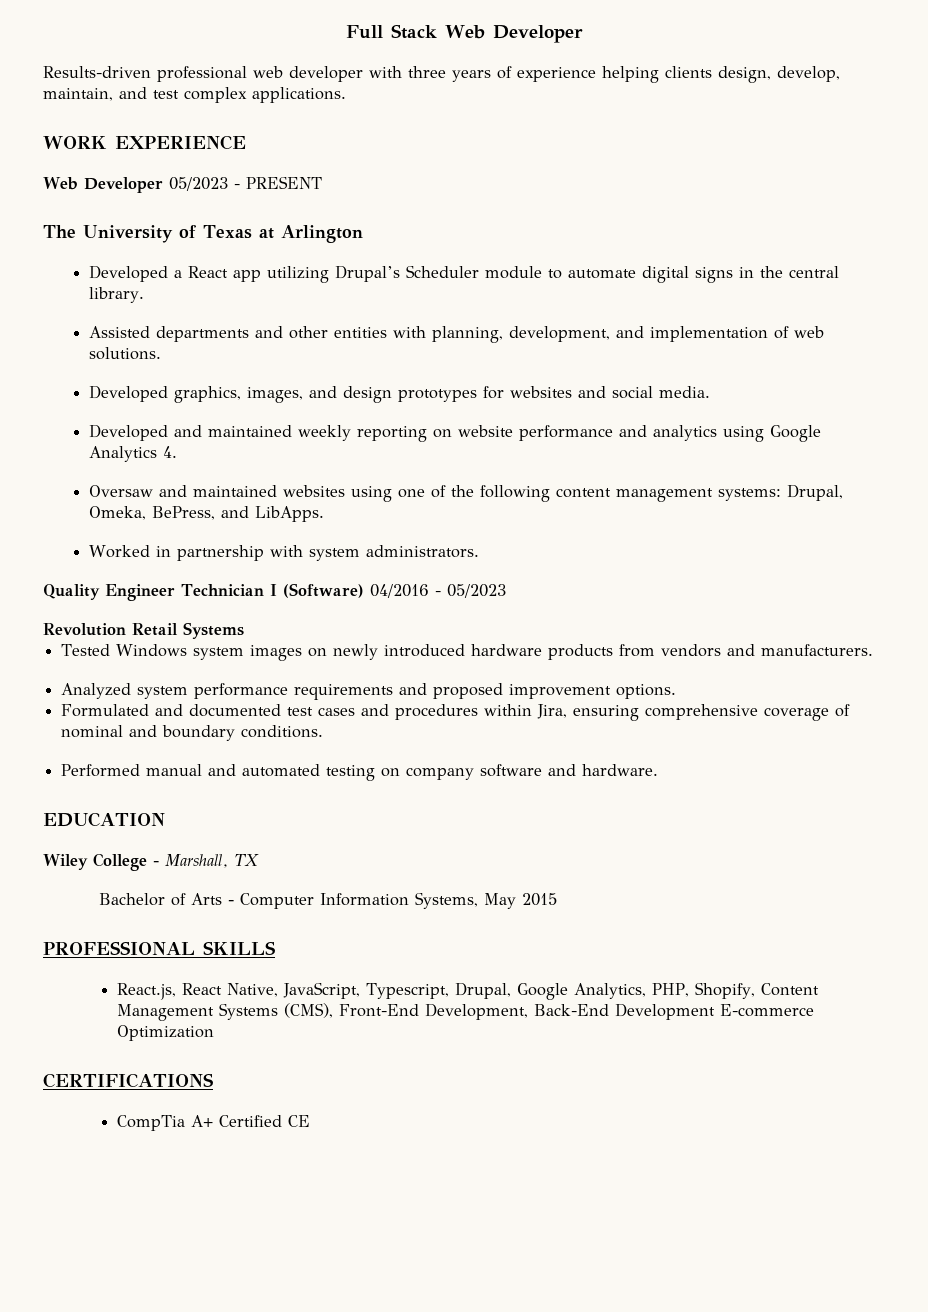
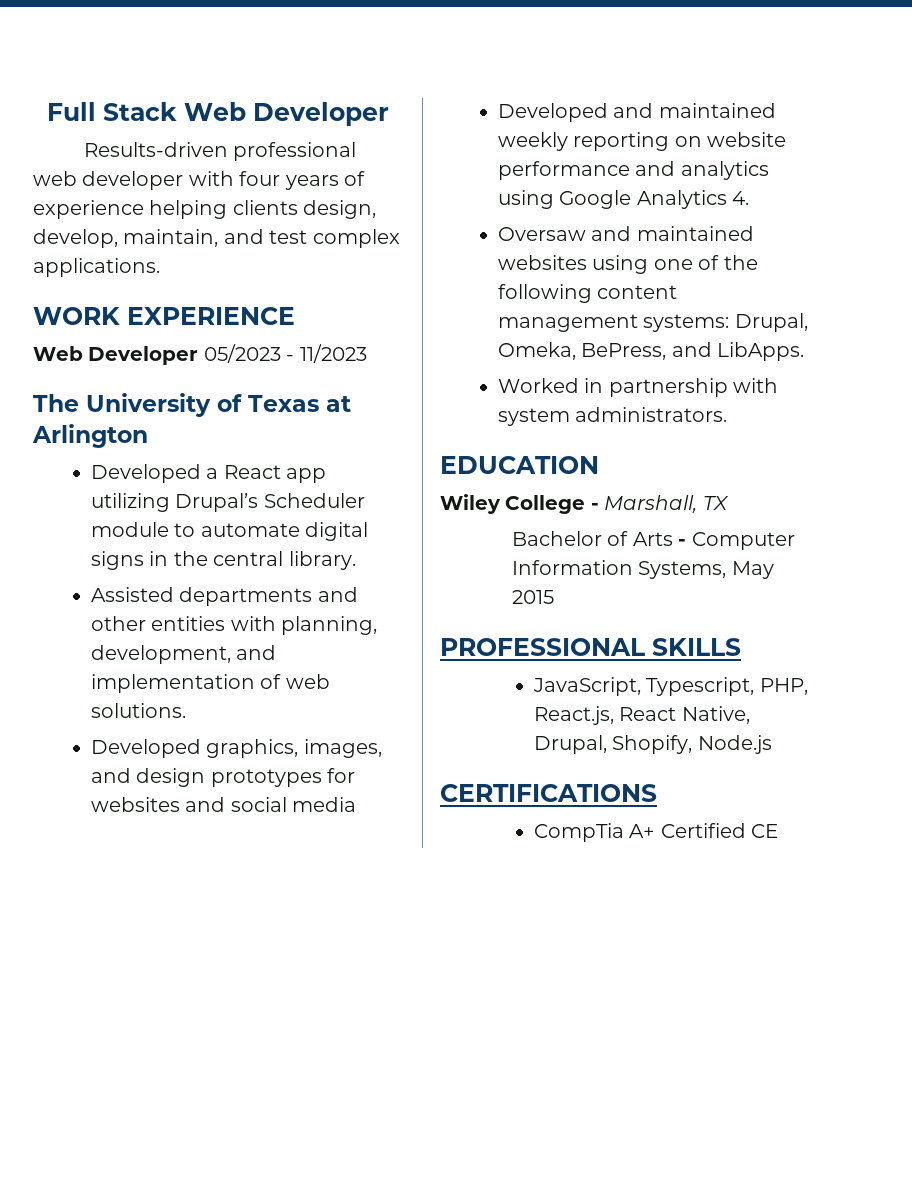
[408,66,446,78] three -> [239,171,281,186] four
[245,176,322,189] PRESENT -> [299,344,367,363] 11/2023
[659,386,711,398] media. -> [292,797,357,812] media
[43,583,506,601] [43,622,244,639] [61,644,874,661] [61,683,677,700] [61,704,851,721] [61,725,324,741] [61,764,659,781] // Quality Engineer Technician I (Software) 04/2016 - 05/2023 // Revolution Retail Systems // Tested Windows system images on newly introduced hardware products from vendors and manufacturers. // Analyzed system performance requirements and proposed improvement options. // Formulated and documented test cases and procedures within Jira, ensuring comprehensive coverage of nominal and boundary conditions. // Performed manual and automated testing on company software and hardware. -> (728, 414) none
[117,982,820,1000] [117,1003,815,1021] [117,1025,215,1041] React.js, React Native, JavaScript, Typescript, Drupal, Google Analytics, PHP, Shopify, Content Management Systems (CMS), Front-End Development, Back-End Development E-commerce Optimization -> [533,677,808,696] [534,706,750,725] [534,735,772,754] JavaScript, Typescript, PHP, React.js, React Native, Drupal, Shopify, Node.js

